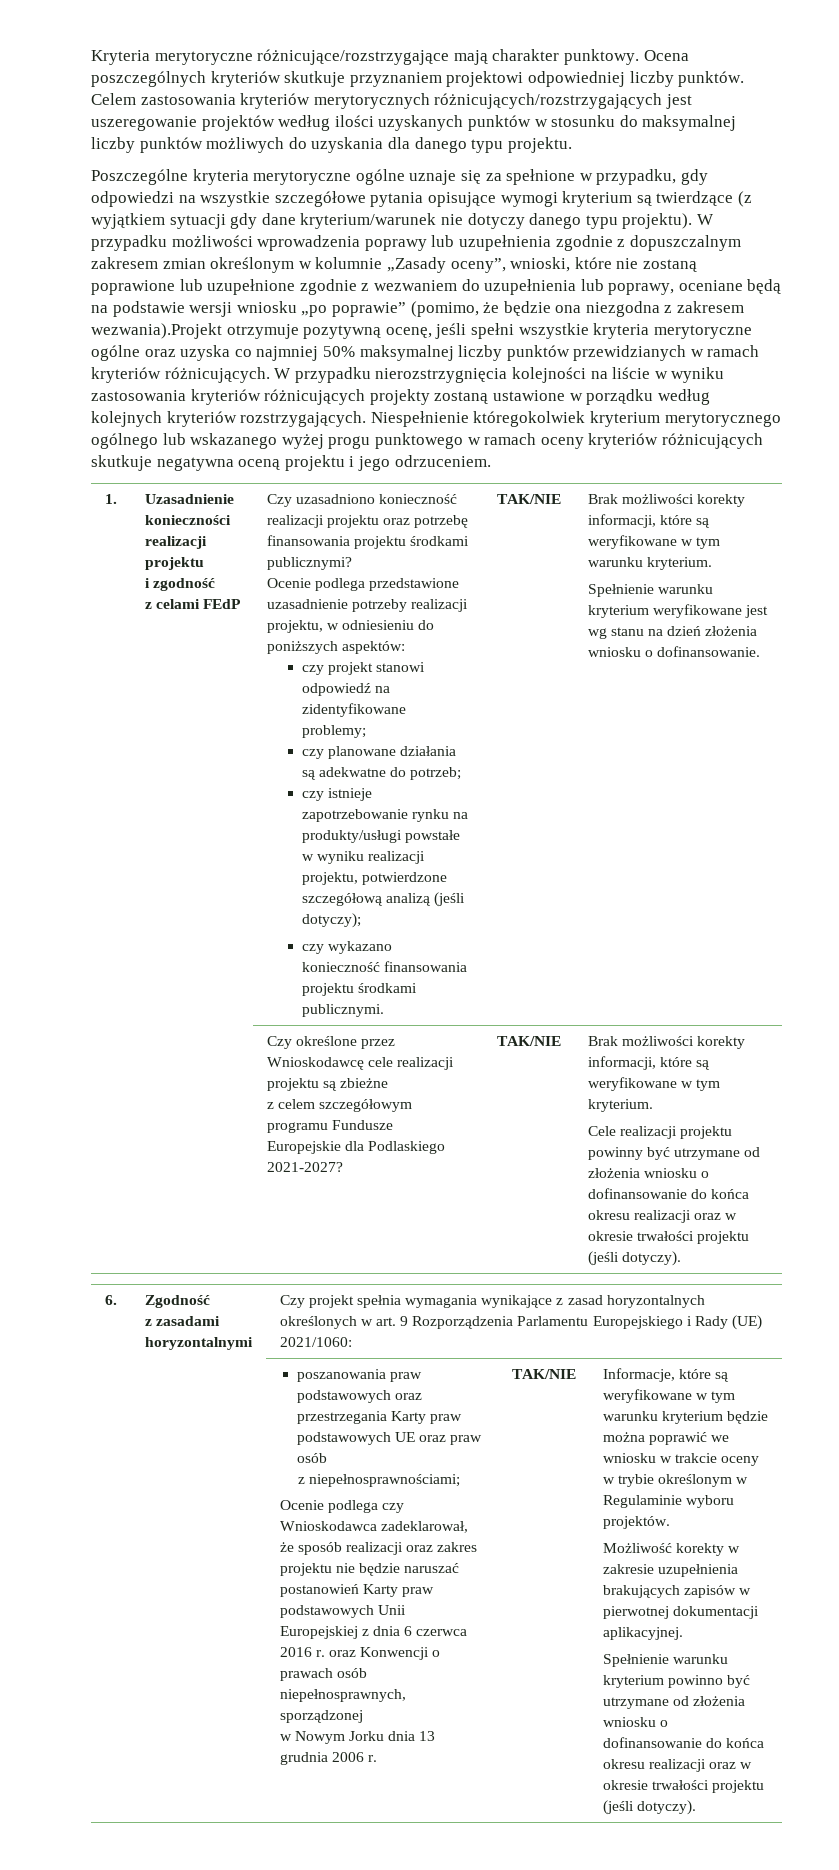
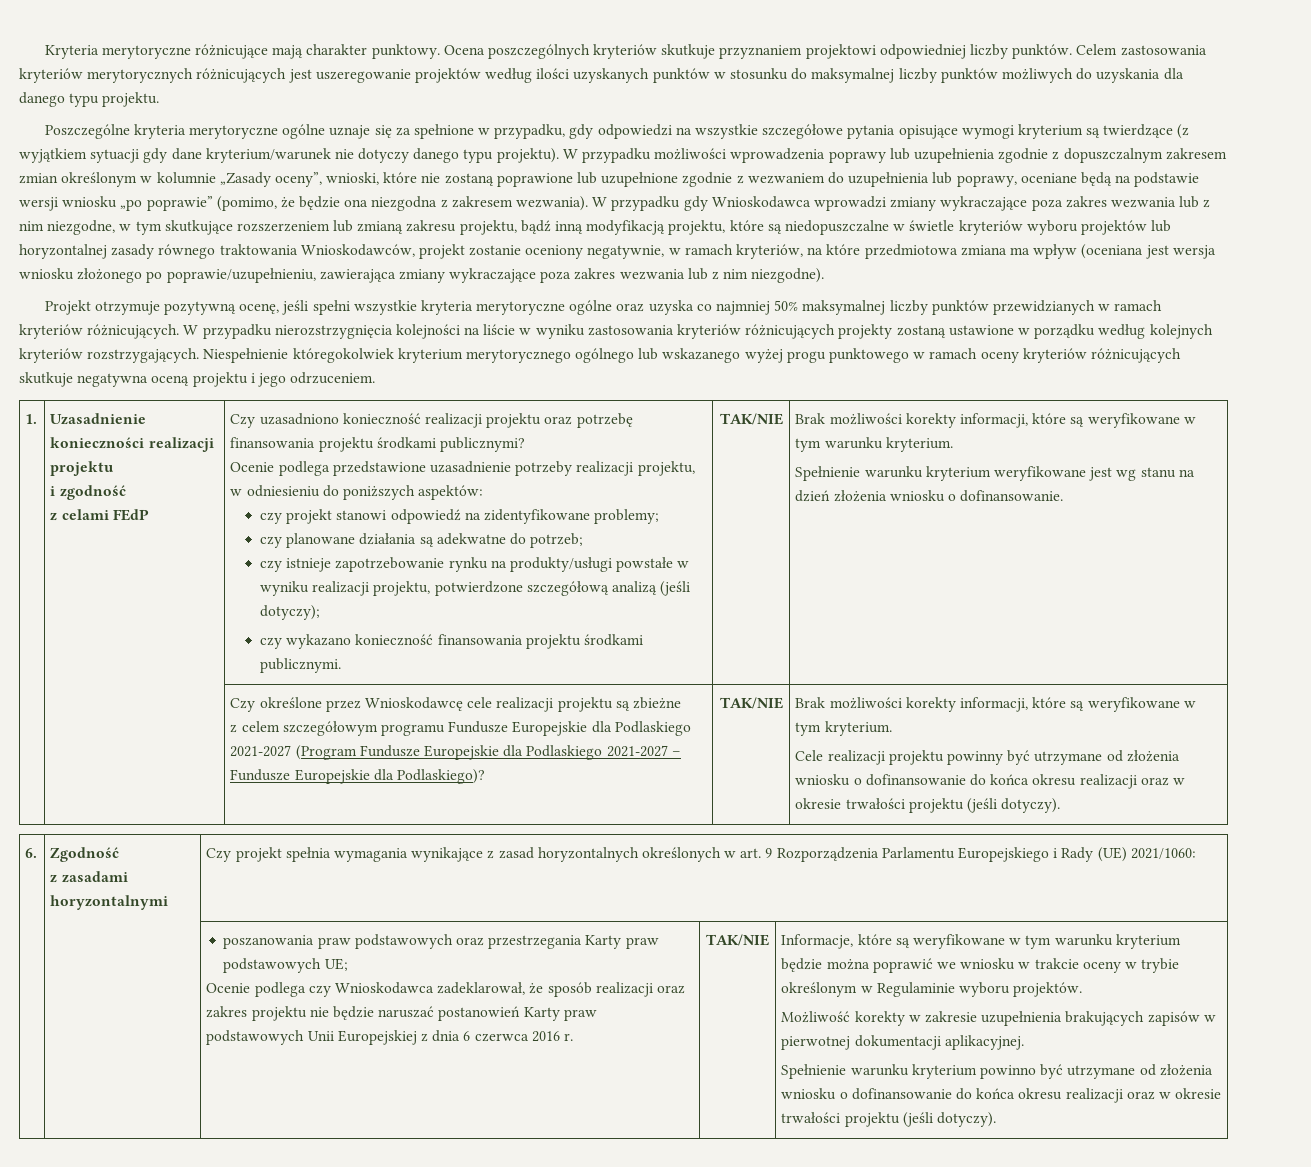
[257,49,450,65] różnicujące/rozstrzygające -> [194,44,268,59] różnicujące
[434,93,663,109] różnicujących/rozstrzygających -> [196,68,287,83] różnicujących
[91,323,222,339] wezwania).Projekt -> [516,196,1211,211] [19,220,1172,235] [19,244,1216,259] [19,268,825,283] [44,300,91,315] wezwania). W przypadku gdy Wnioskodawca wprowadzi zmiany wykraczające poza zakres wezwania lub z nim niezgodne, w tym skutkujące rozszerzeniem lub zmianą zakresu projektu, bądź inną modyfikacją projektu, które są niedopuszczalne w świetle kryteriów wyboru projektów lub horyzontalnej zasady równego traktowania Wnioskodawców, projekt zostanie oceniony negatywnie, w ramach kryteriów, na które przedmiotowa zmiana ma wpływ (oceniana jest wersja wniosku złożonego po poprawie/uzupełnieniu, zawierająca zmiany wykraczające poza zakres wezwania lub z nim niezgodne). // Projekt
[266,1162,343,1172] 2021-2027? -> [230,745,681,760] [230,769,485,784] 2021-2027 (Program Fundusze Europejskie dla Podlaskiego 2021-2027 – Fundusze Europejskie dla Podlaskiego)?
[394,1432,483,1445] [296,1453,327,1463] [297,1474,460,1487] UE oraz praw osób // z niepełnosprawnościami; -> [324,958,348,971] UE;
[328,1647,441,1660] [279,1668,367,1681] [279,1689,406,1702] [279,1710,363,1723] [279,1731,436,1744] [279,1752,377,1765] oraz Konwencji o prawach osób niepełnosprawnych, sporządzonej // w Nowym Jorku dnia 13 grudnia 2006 r. -> (573, 1037) none

